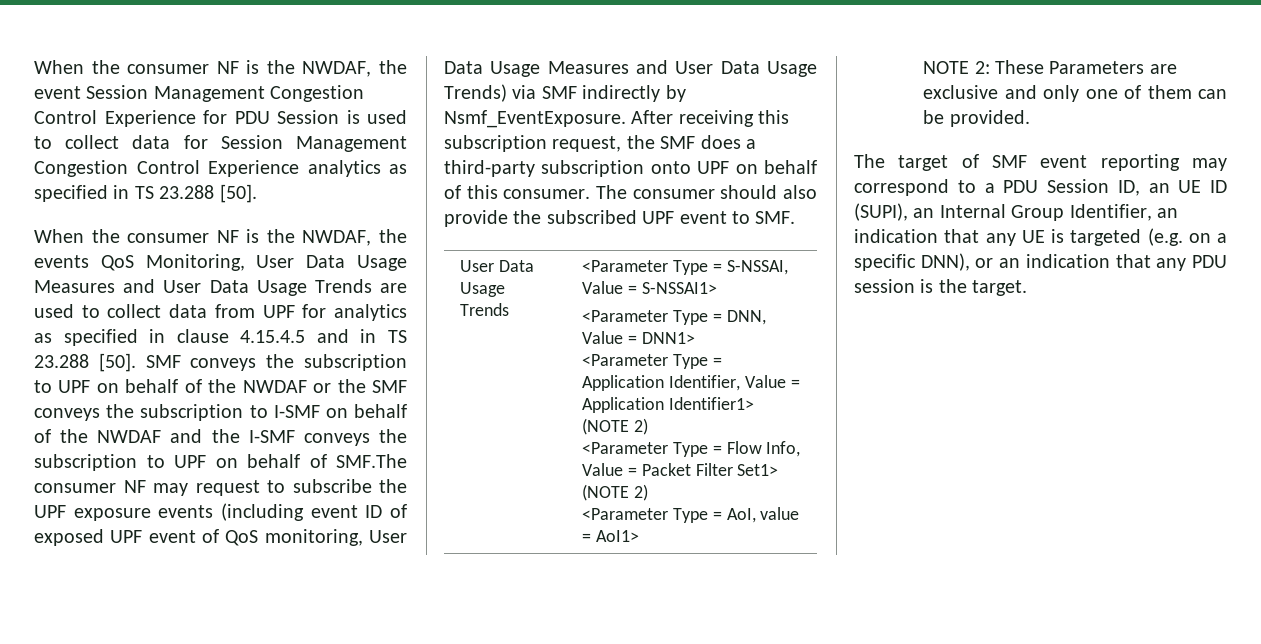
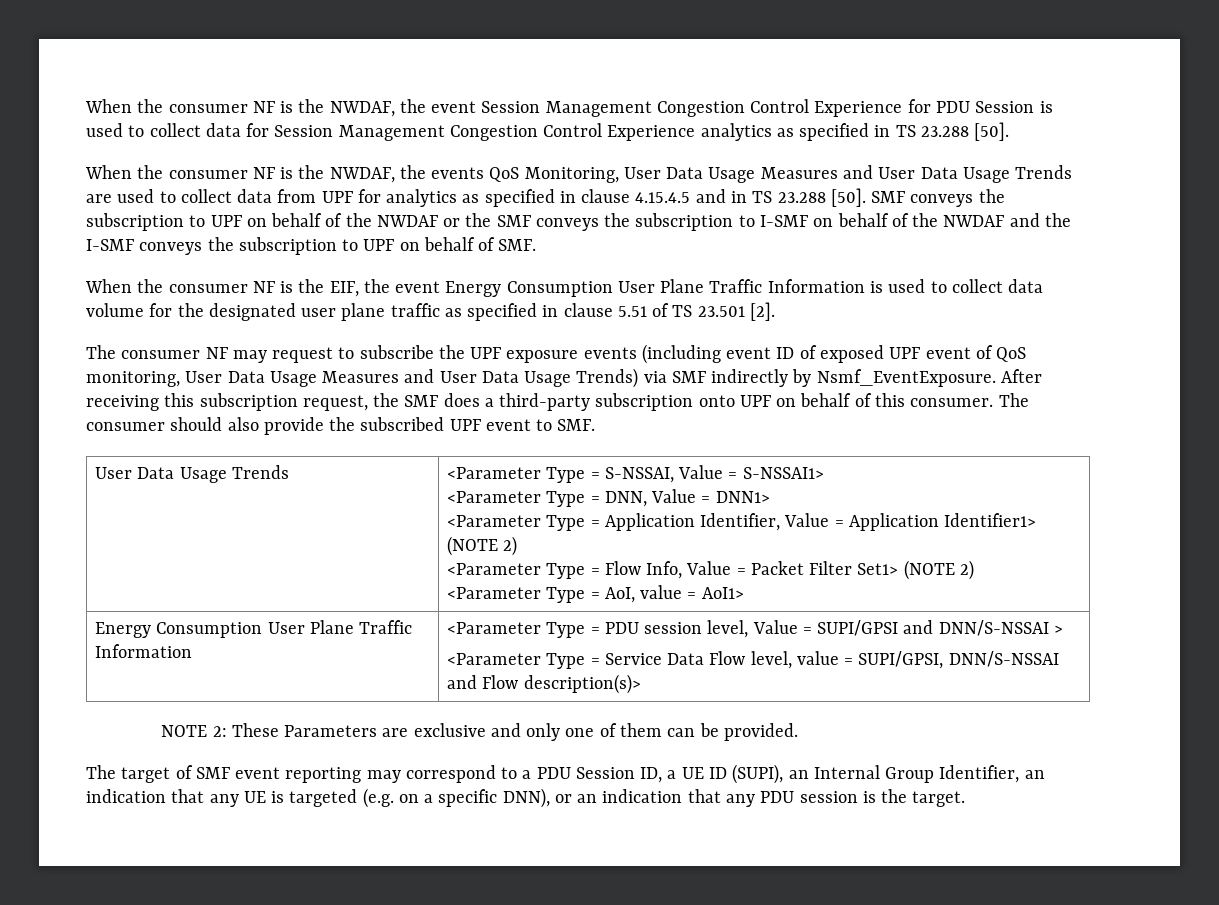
[336,454,407,468] SMF.The -> [498,239,537,251] [85,279,1044,297] [86,302,775,321] [86,345,116,359] SMF. // When the consumer NF is the EIF, the event Energy Consumption User Plane Traffic Information is used to collect data volume for the designated user plane traffic as specified in clause 5.51 of TS 23.501 [2]. // The
(639, 536) none -> [95,620,413,638] [95,644,193,658] [447,620,1063,638] [447,651,1059,669] [447,674,641,694] // Energy Consumption User Plane Traffic Information | <Parameter Type = PDU session level, Value = SUPI/GPSI and DNN/S-NSSAI > // <Parameter Type = Service Data Flow level, value = SUPI/GPSI, DNN/S-NSSAI and Flow description(s)>
[1148,183,1170,193] an -> [667,770,677,779] a

